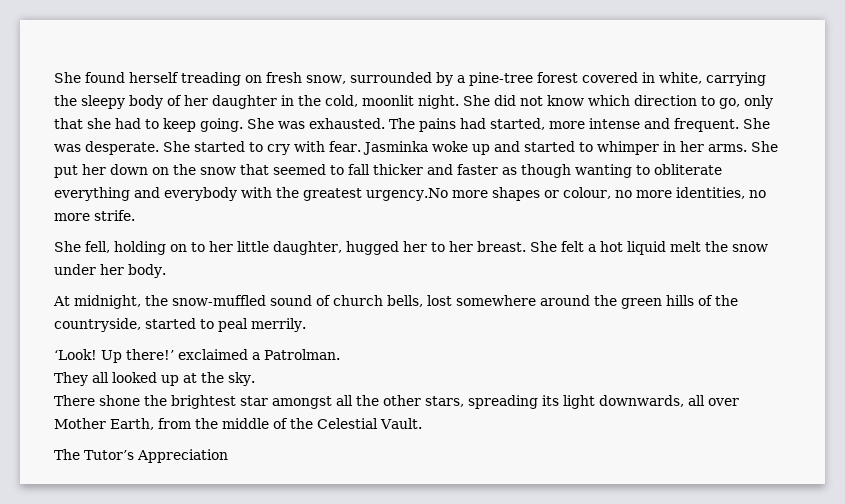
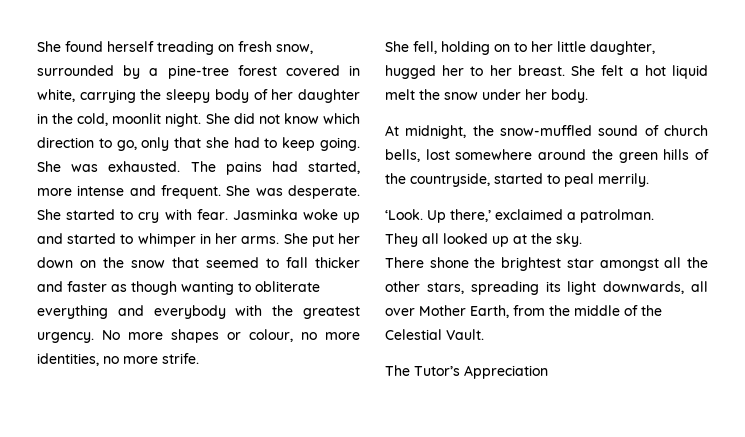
[366,188,448,201] urgency.No -> [37,330,120,343] urgency. No
[54,349,174,363] ‘Look! Up there!’ -> [385,209,491,223] ‘Look. Up there,’
[264,349,340,360] Patrolman. -> [580,209,654,223] patrolman.

